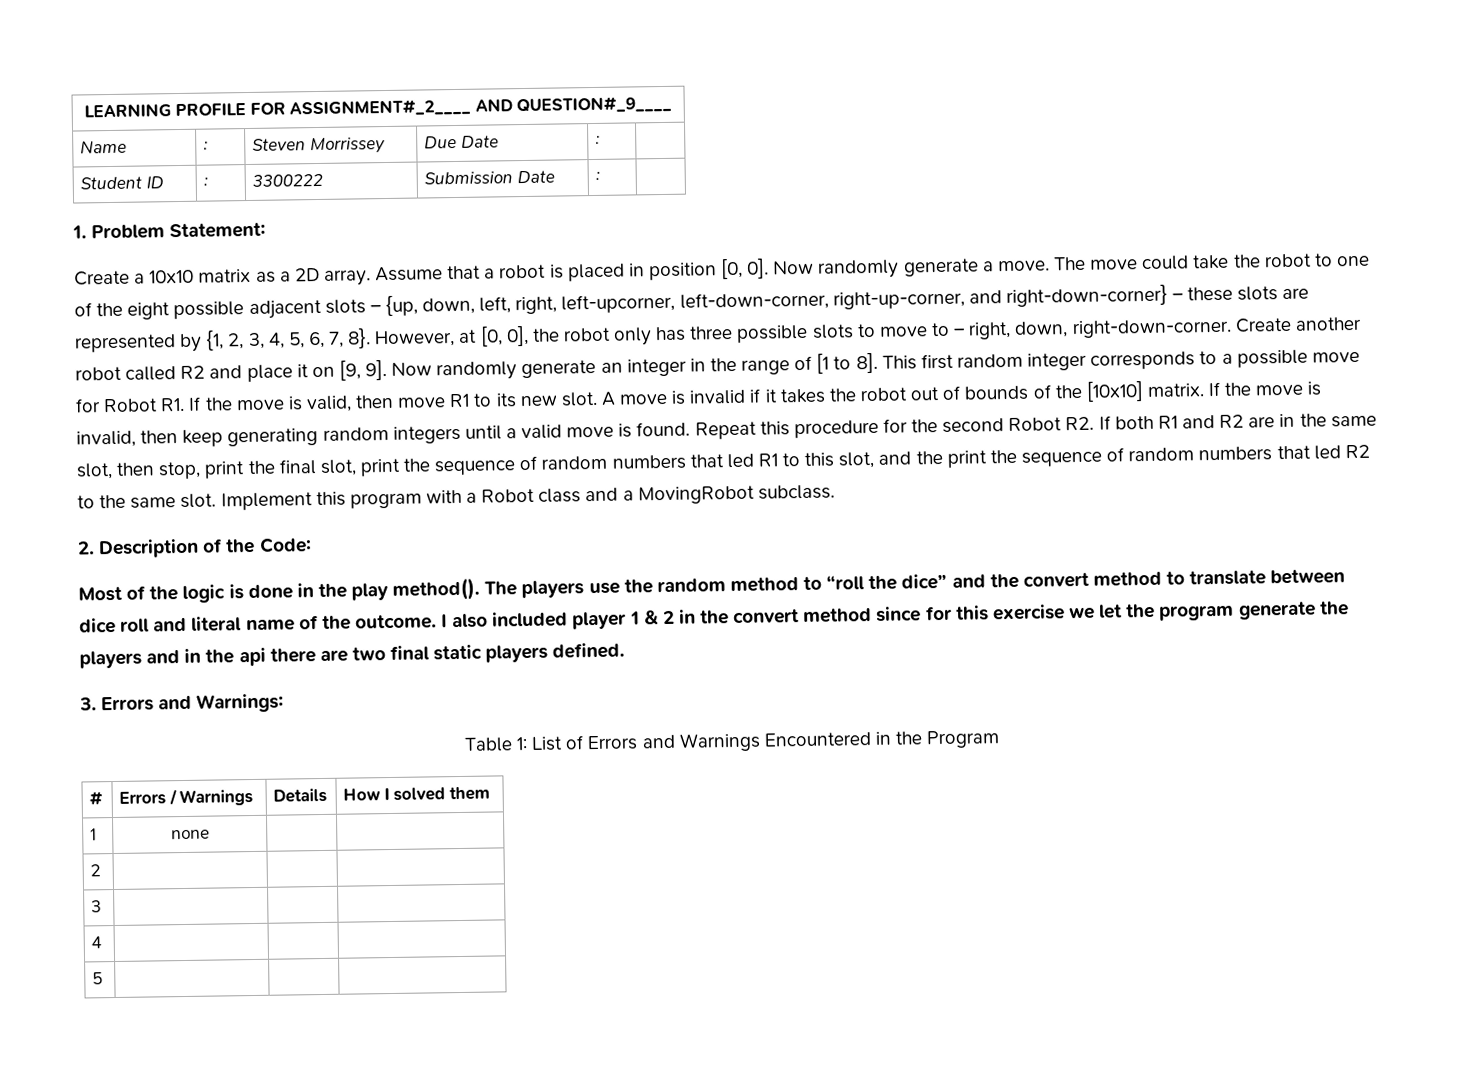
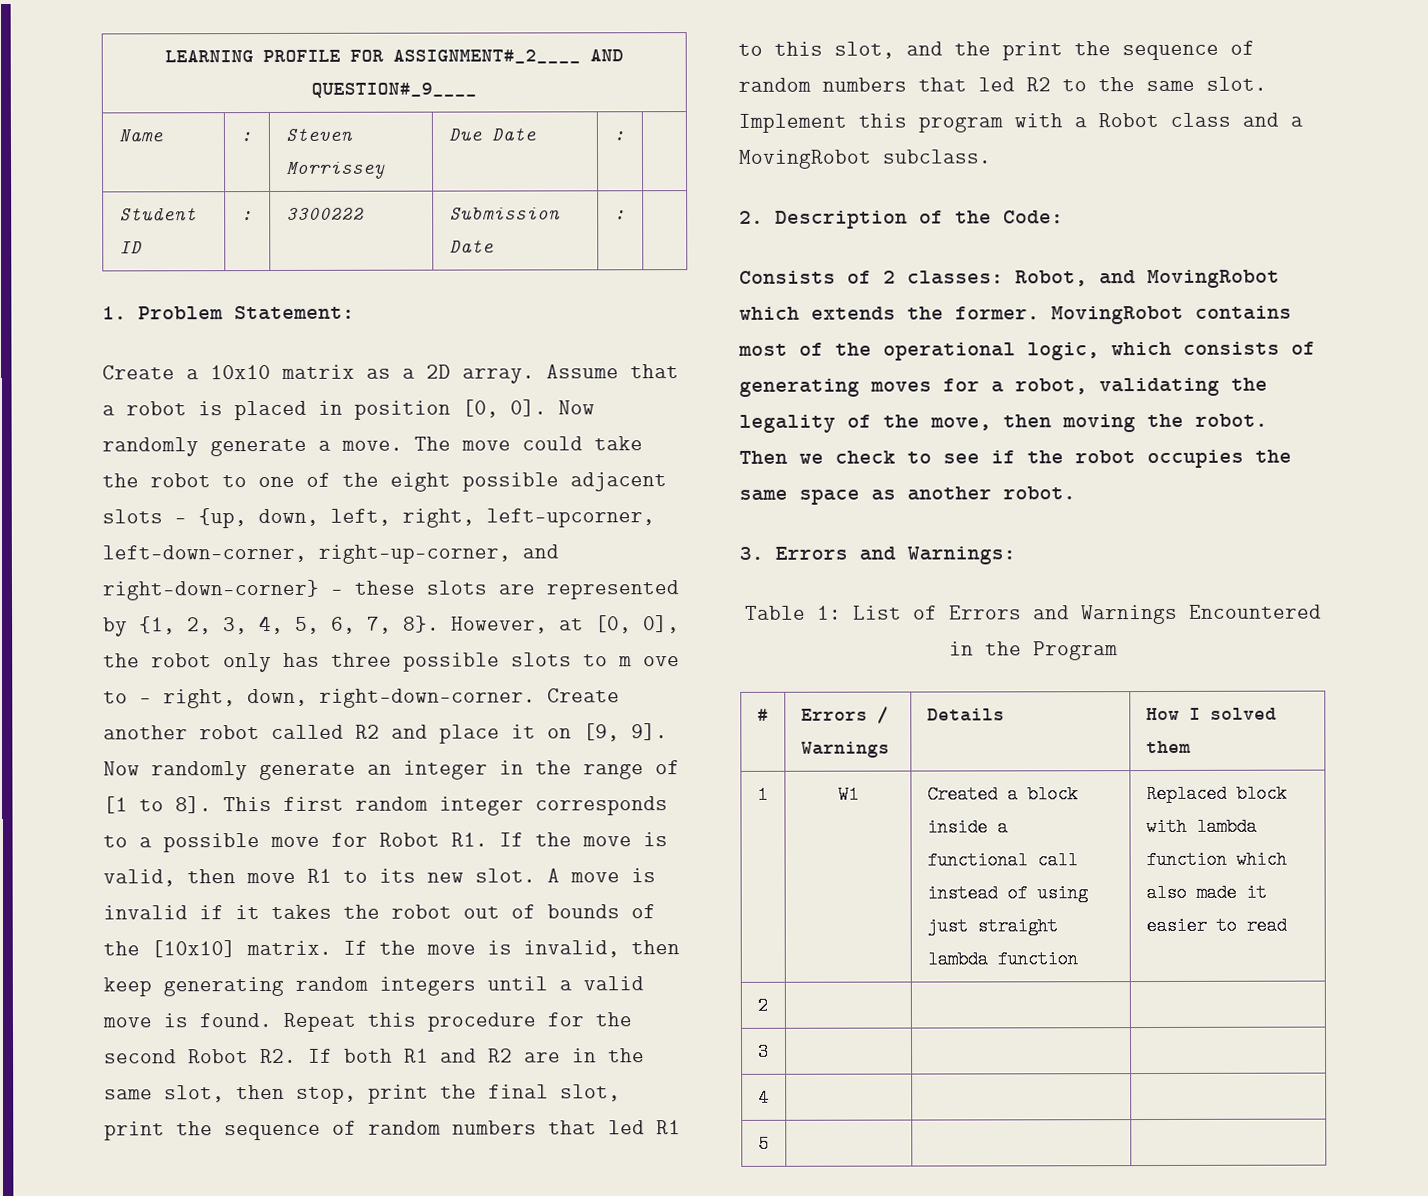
[878,326,928,337] move -> [618,656,680,667] m ove
[78,569,1346,603] [79,601,1349,634] [79,642,626,669] Most of the logic is done in the play method(). The players use the random method to “roll the dice” and the convert method to translate between dice roll and literal name of the outcome. I also included player 1 & 2 in the convert method since for this exercise we let the program generate the players and in the api there are two final static players defined. -> [739,269,1280,289] [739,305,1292,325] [738,341,1316,361] [739,377,1268,397] [739,413,1268,433] [739,449,1292,469] [739,486,1076,505] Consists of 2 classes: Robot, and MovingRobot which extends the former. MovingRobot contains most of the operational logic, which consists of generating moves for a robot, validating the legality of the move, then moving the robot. Then we check to see if the robot occupies the same space as another robot.
[170,829,210,840] none | | -> [837,785,859,804] [926,785,1078,804] [926,818,1008,837] [926,851,1078,870] [926,884,1088,903] [926,917,1058,936] [926,950,1078,969] [1145,784,1287,804] [1145,817,1257,837] [1145,850,1287,870] [1145,883,1267,903] [1145,916,1287,936] W1 | Created a block inside a functional call instead of using just straight lambda function | Replaced block with lambda function which also made it easier to read

